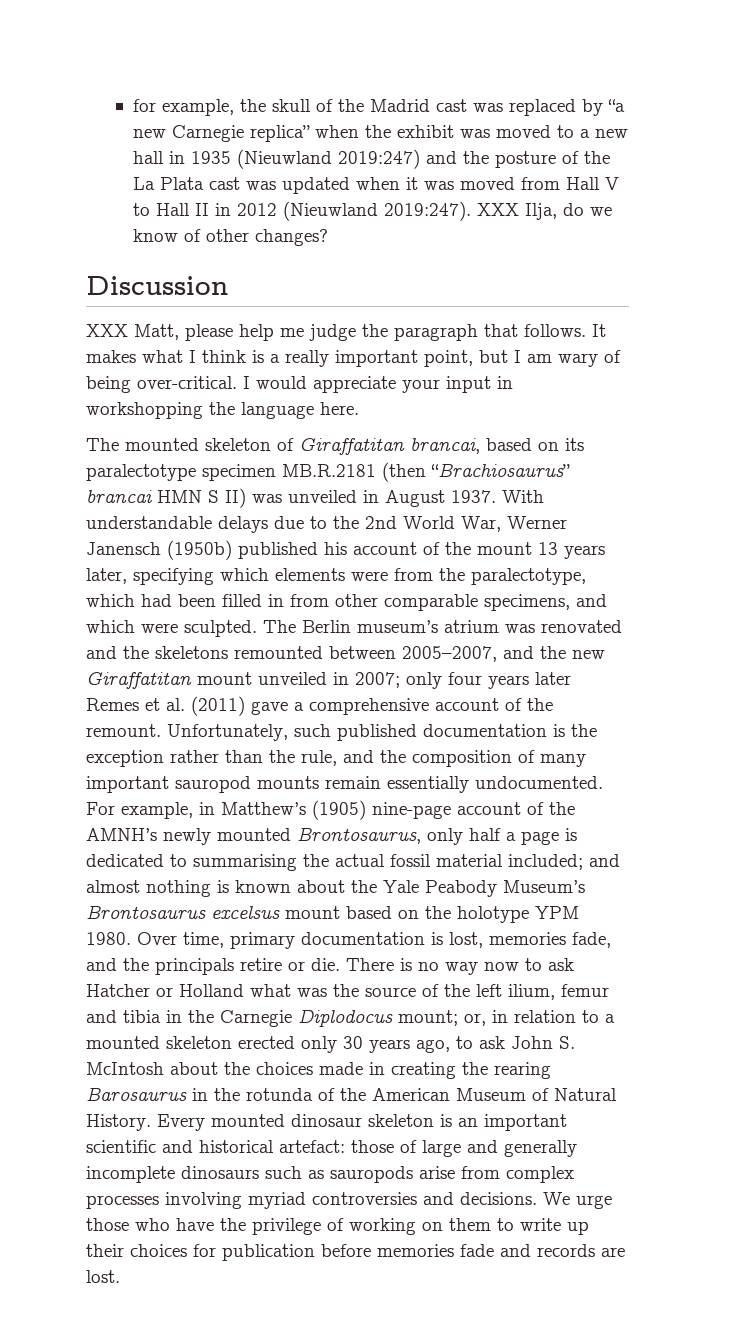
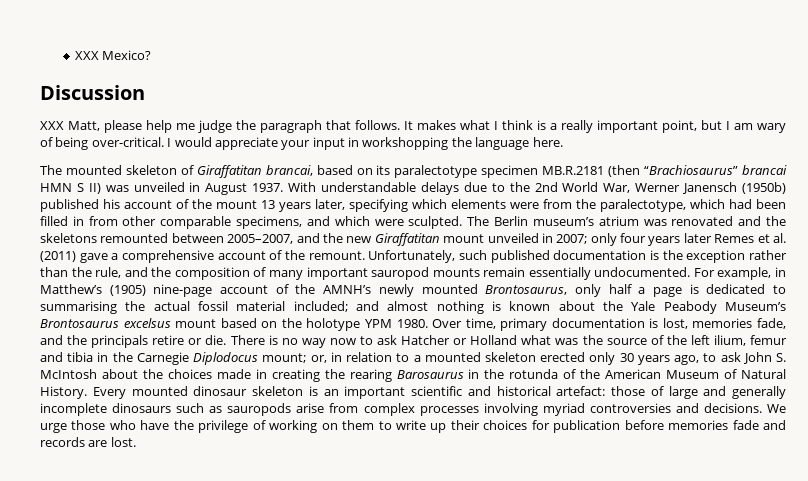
[133,99,626,116] [133,125,629,142] [133,149,611,169] [133,177,620,194] [133,201,613,221] [133,229,329,246] for example, the skull of the Madrid cast was replaced by “a new Carnegie replica” when the exhibit was moved to a new hall in 1935 (Nieuwland 2019:247) and the posture of the La Plata cast was updated when it was moved from Hall V to Hall II in 2012 (Nieuwland 2019:247). XXX Ilja, do we know of other changes? -> [75,50,152,60] XXX Mexico?

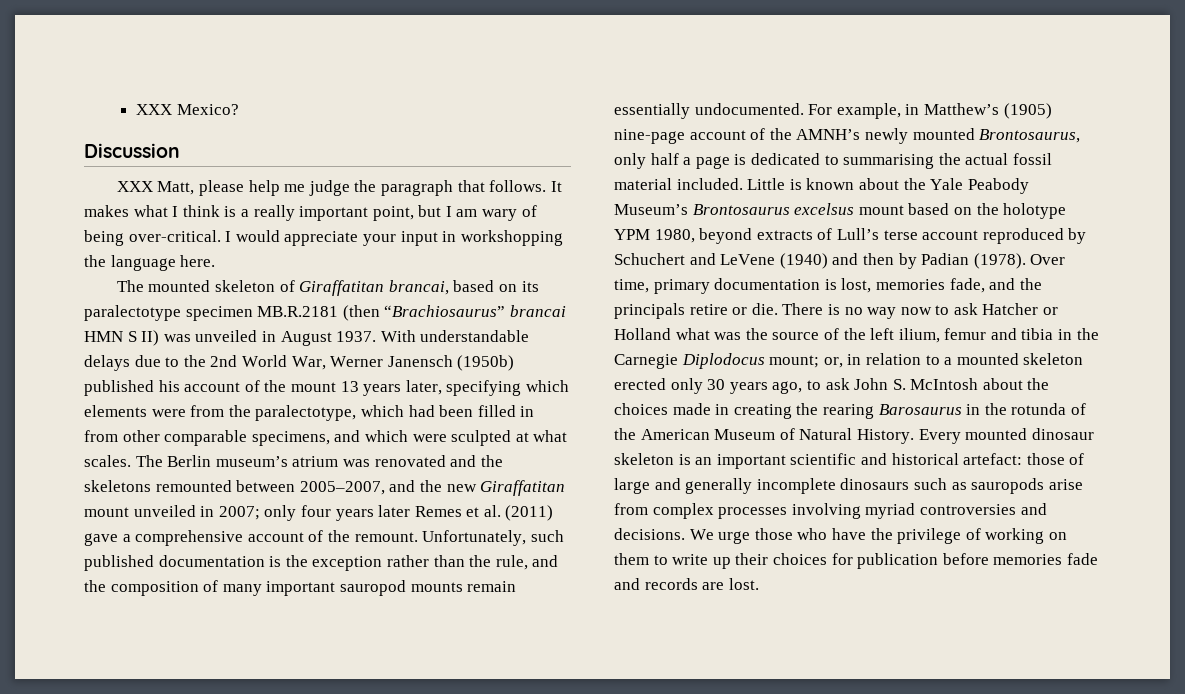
[408,216,463,229] sculpted. -> [451,430,568,446] [84,455,131,467] sculpted at what scales.
[293,301,484,314] included; and almost nothing -> [676,178,786,190] included. Little
[396,319,428,328] 1980. -> [654,228,1087,244] [614,253,1026,269] 1980, beyond extracts of Lull’s terse account reproduced by Schuchert and LeVene (1940) and then by Padian (1978).

